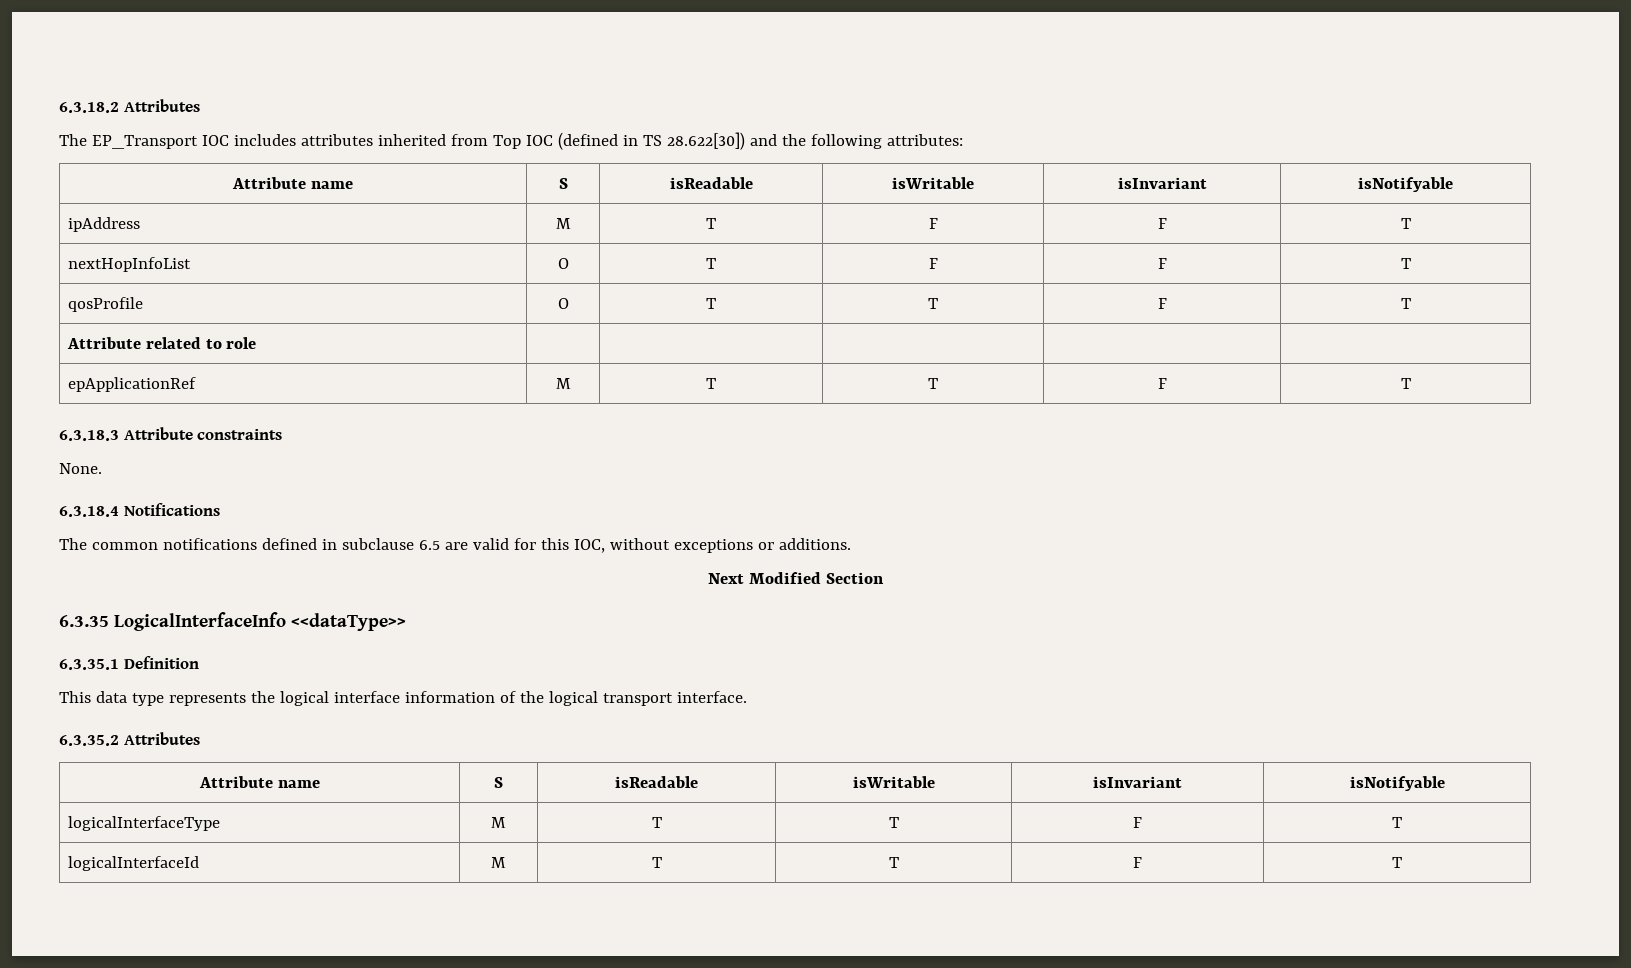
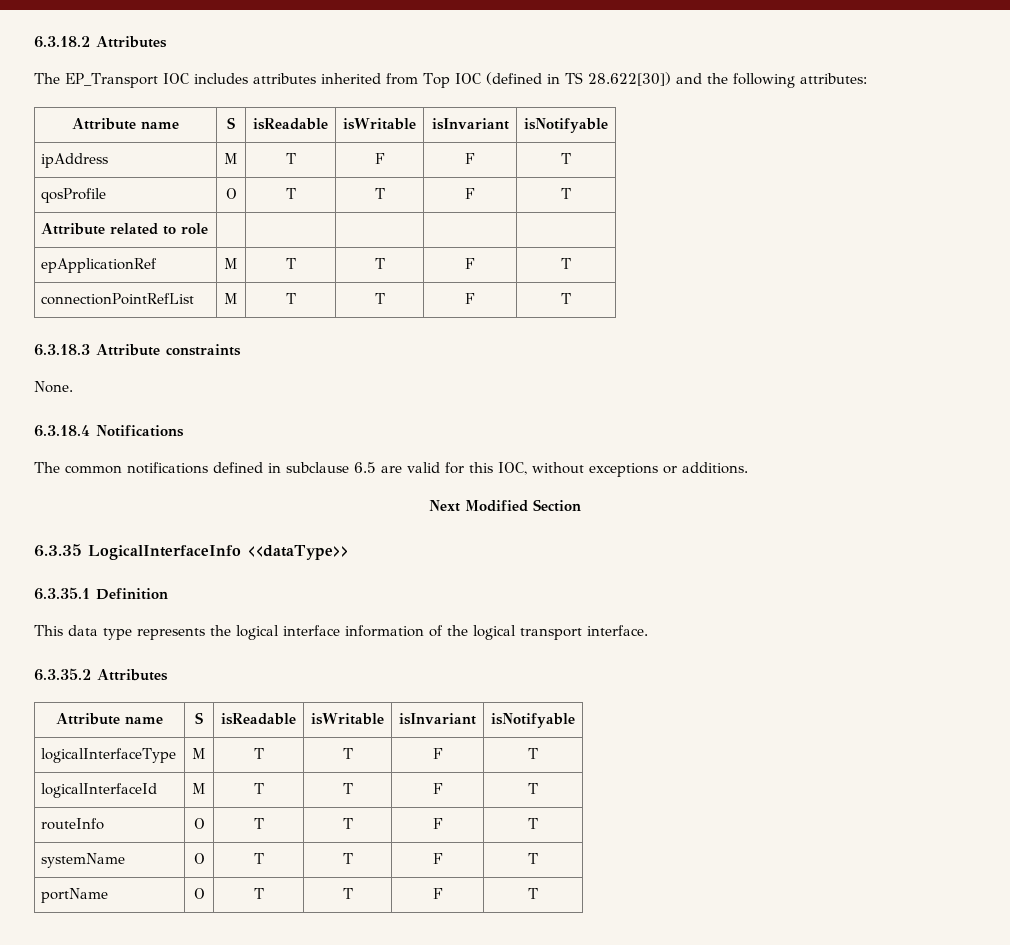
[67,257,191,272] [557,258,569,269] [706,258,716,269] [928,258,938,269] [1157,258,1167,269] [1400,258,1411,269] // nextHopInfoList | O | T | F | F | T -> (571, 158) none
(1411, 383) none -> [41,293,195,305] [224,293,238,304] [285,293,296,304] [374,293,385,304] [465,293,475,304] [561,293,571,304] // connectionPointRefList | M | T | T | F | T
(1402, 862) none -> [41,818,105,830] [193,818,205,829] [253,818,264,829] [342,818,353,829] [432,818,443,829] [528,818,538,829] [41,853,126,868] [193,853,205,864] [253,853,264,864] [342,853,353,864] [432,853,443,864] [528,853,538,864] [41,888,109,903] [193,888,205,899] [253,888,264,899] [342,888,353,899] [432,888,443,899] [528,888,538,899] // routeInfo | O | T | T | F | T // systemName | O | T | T | F | T // portName | O | T | T | F | T

